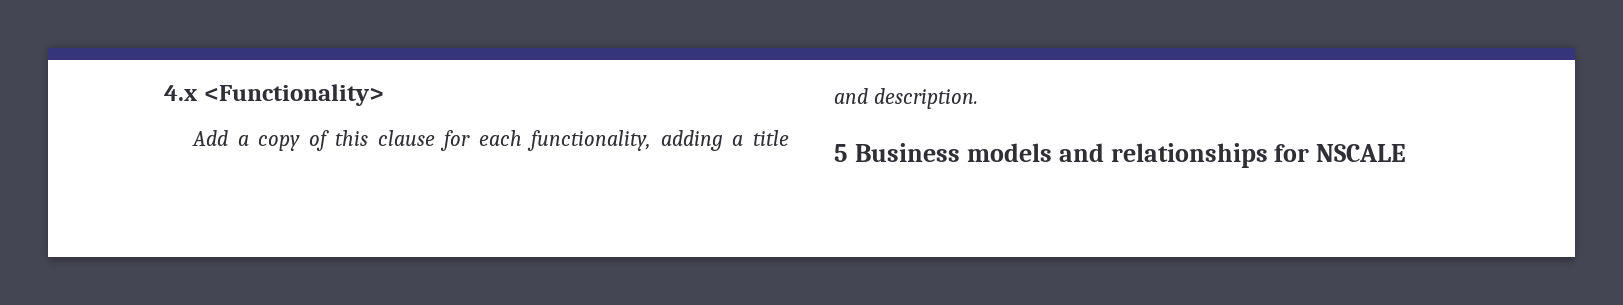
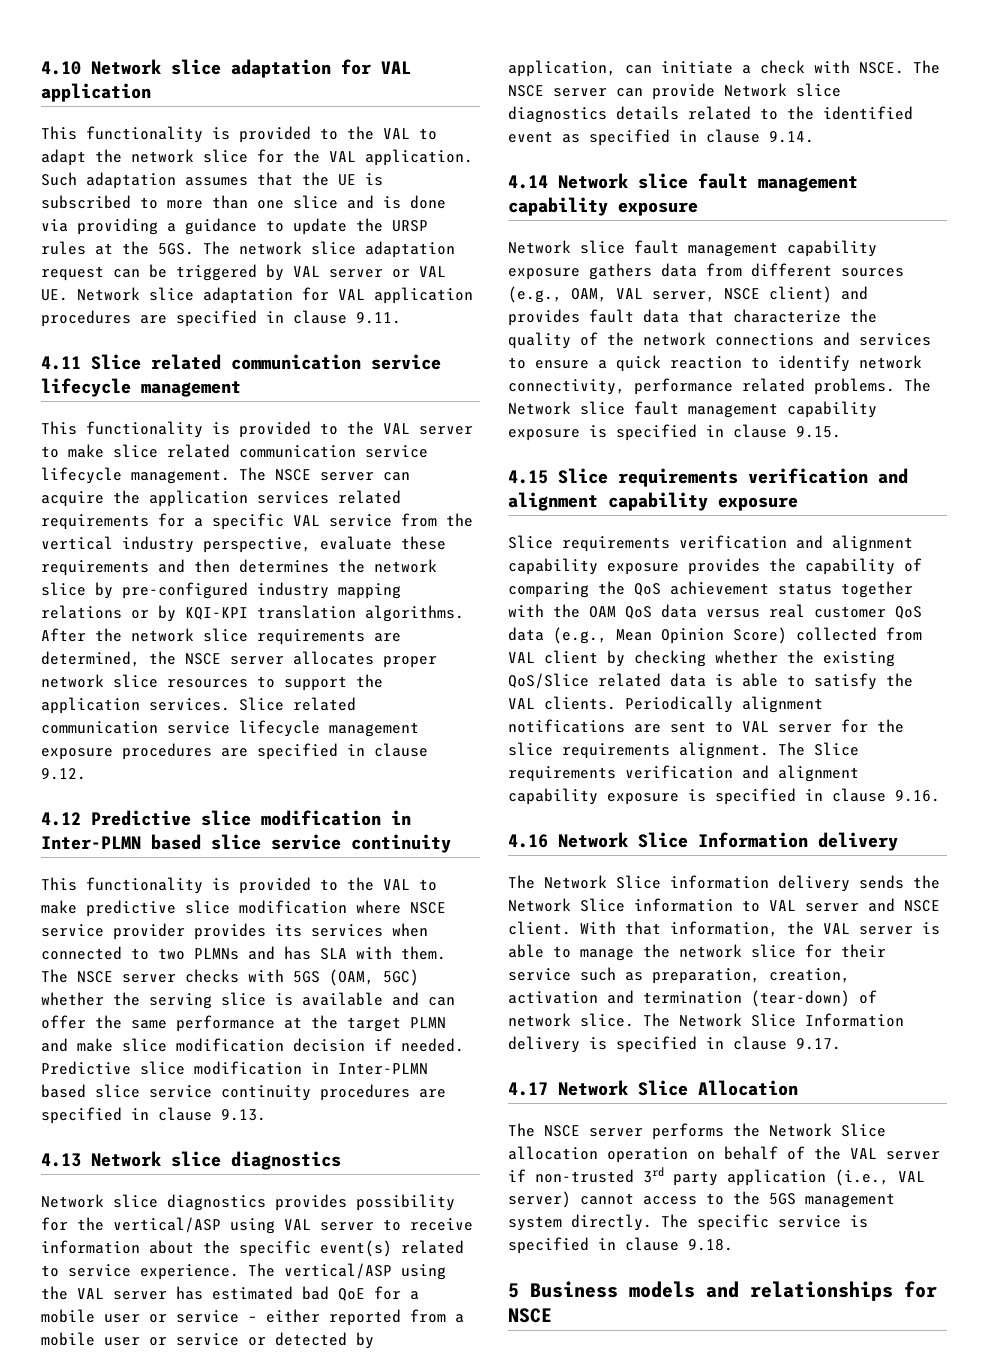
[164,84,384,106] [192,130,790,151] [834,88,978,109] 4.x <Functionality> // Add a copy of this clause for each functionality, adding a title and description. -> [41,59,411,78] [41,83,151,102] [41,126,437,143] [41,149,473,166] [41,172,383,189] [41,195,446,209] [41,218,428,235] [41,241,455,258] [41,264,446,281] [41,287,473,304] [41,310,401,327] [41,354,441,370] [41,378,241,397] [41,421,473,438] [41,444,428,458] [41,467,410,484] [41,490,401,507] [41,513,473,530] [41,536,446,553] [41,559,437,576] [41,582,401,599] [41,605,464,622] [41,628,401,645] [41,651,437,668] [41,674,383,691] [41,697,356,714] [41,720,419,737] [41,743,428,760] [41,768,86,780] [41,810,411,826] [41,834,451,853] [41,877,437,894] [41,900,446,917] [41,923,428,940] [41,946,446,960] [41,969,419,986] [41,992,455,1009] [41,1015,446,1032] [41,1038,464,1052] [41,1061,428,1075] [41,1084,446,1101] [41,1107,266,1124] [41,1151,341,1170] [41,1194,455,1211] [41,1217,473,1234] [41,1240,464,1257] [41,1263,446,1280] [41,1286,419,1301] [41,1309,464,1326] [41,1332,374,1349] [508,60,940,77] [508,83,841,100] [508,106,913,123] [508,129,814,146] [508,173,858,192] [508,197,698,216] [508,240,877,257] [508,263,904,280] [508,286,868,303] [508,309,877,326] [508,332,931,349] [508,355,922,372] [508,378,931,395] [508,401,877,418] [508,424,841,441] [508,468,908,487] [508,492,798,511] [508,535,913,552] [508,558,922,575] [508,581,913,598] [508,604,922,619] [508,627,922,644] [508,650,895,667] [508,673,913,690] [508,696,823,713] [508,719,904,733] [508,742,859,759] [508,765,859,782] [508,788,940,805] [508,832,898,851] [508,875,940,892] [508,898,940,912] [508,921,940,937] [508,944,886,961] [508,967,850,984] [508,990,877,1007] [508,1013,904,1027] [508,1036,841,1053] [508,1080,798,1096] [508,1123,886,1140] [508,1146,940,1163] [508,1167,925,1186] [508,1191,895,1208] [508,1214,868,1231] [508,1237,733,1254] 4.10 Network slice adaptation for VAL application // This functionality is provided to the VAL to adapt the network slice for the VAL application. Such adaptation assumes that the UE is subscribed to more than one slice and is done via providing a guidance to update the URSP rules at the 5GS. The network slice adaptation request can be triggered by VAL server or VAL UE. Network slice adaptation for VAL application procedures are specified in clause 9.11. // 4.11 Slice related communication service lifecycle management // This functionality is provided to the VAL server to make slice related communication service lifecycle management. The NSCE server can acquire the application services related requirements for a specific VAL service from the vertical industry perspective, evaluate these requirements and then determines the network slice by pre-configured industry mapping relations or by KQI-KPI translation algorithms. After the network slice requirements are determined, the NSCE server allocates proper network slice resources to support the application services. Slice related communication service lifecycle management exposure procedures are specified in clause 9.12. // 4.12 Predictive slice modification in Inter-PLMN based slice service continuity // This functionality is provided to the VAL to make predictive slice modification where NSCE service provider provides its services when connected to two PLMNs and has SLA with them. The NSCE server checks with 5GS (OAM, 5GC) whether the serving slice is available and can offer the same performance at the target PLMN and make slice modification decision if needed. Predictive slice modification in Inter-PLMN based slice service continuity procedures are specified in clause 9.13. // 4.13 Network slice diagnostics // Network slice diagnostics provides possibility for the vertical/ASP using VAL server to receive information about the specific event(s) related to service experience. The vertical/ASP using the VAL server has estimated bad QoE for a mobile user or service – either reported from a mobile user or service or detected by application, can initiate a check with NSCE. The NSCE server can provide Network slice diagnostics details related to the identified event as specified in clause 9.14. // 4.14 Network slice fault management capability exposure // Network slice fault management capability exposure gathers data from different sources (e.g., OAM, VAL server, NSCE client) and provides fault data that characterize the quality of the network connections and services to ensure a quick reaction to identify network connectivity, performance related problems. The Network slice fault management capability exposure is specified in clause 9.15. // 4.15 Slice requirements verification and alignment capability exposure // Slice requirements verification and alignment capability exposure provides the capability of comparing the QoS achievement status together with the OAM QoS data versus real customer QoS data (e.g., Mean Opinion Score) collected from VAL client by checking whether the existing QoS/Slice related data is able to satisfy the VAL clients. Periodically alignment notifications are sent to VAL server for the slice requirements alignment. The Slice requirements verification and alignment capability exposure is specified in clause 9.16. // 4.16 Network Slice Information delivery // The Network Slice information delivery sends the Network Slice information to VAL server and NSCE client. With that information, the VAL server is able to manage the network slice for their service such as preparation, creation, activation and termination (tear-down) of network slice. The Network Slice Information delivery is specified in clause 9.17. // 4.17 Network Slice Allocation // The NSCE server performs the Network Slice allocation operation on behalf of the VAL server if non-trusted 3rd party application (i.e., VAL server) cannot access to the 5GS management system directly. The specific service is specified in clause 9.18.
[1316,144,1407,162] NSCALE -> [508,1308,552,1323] NSCE

